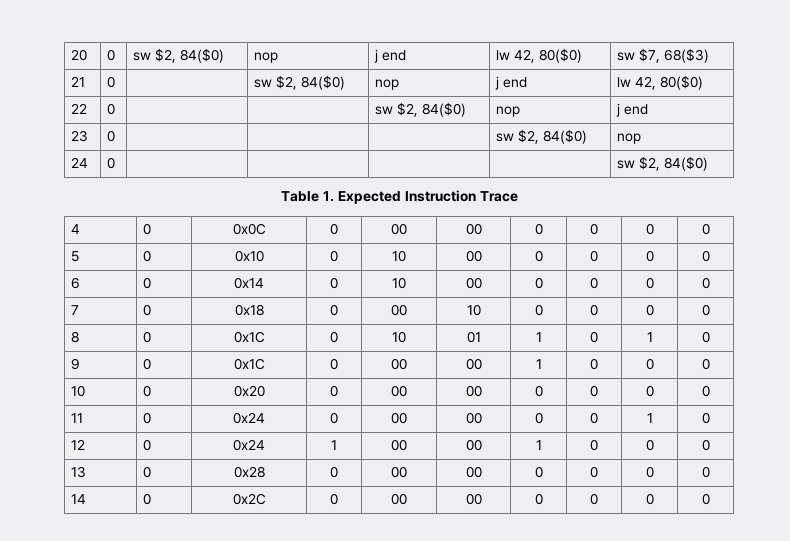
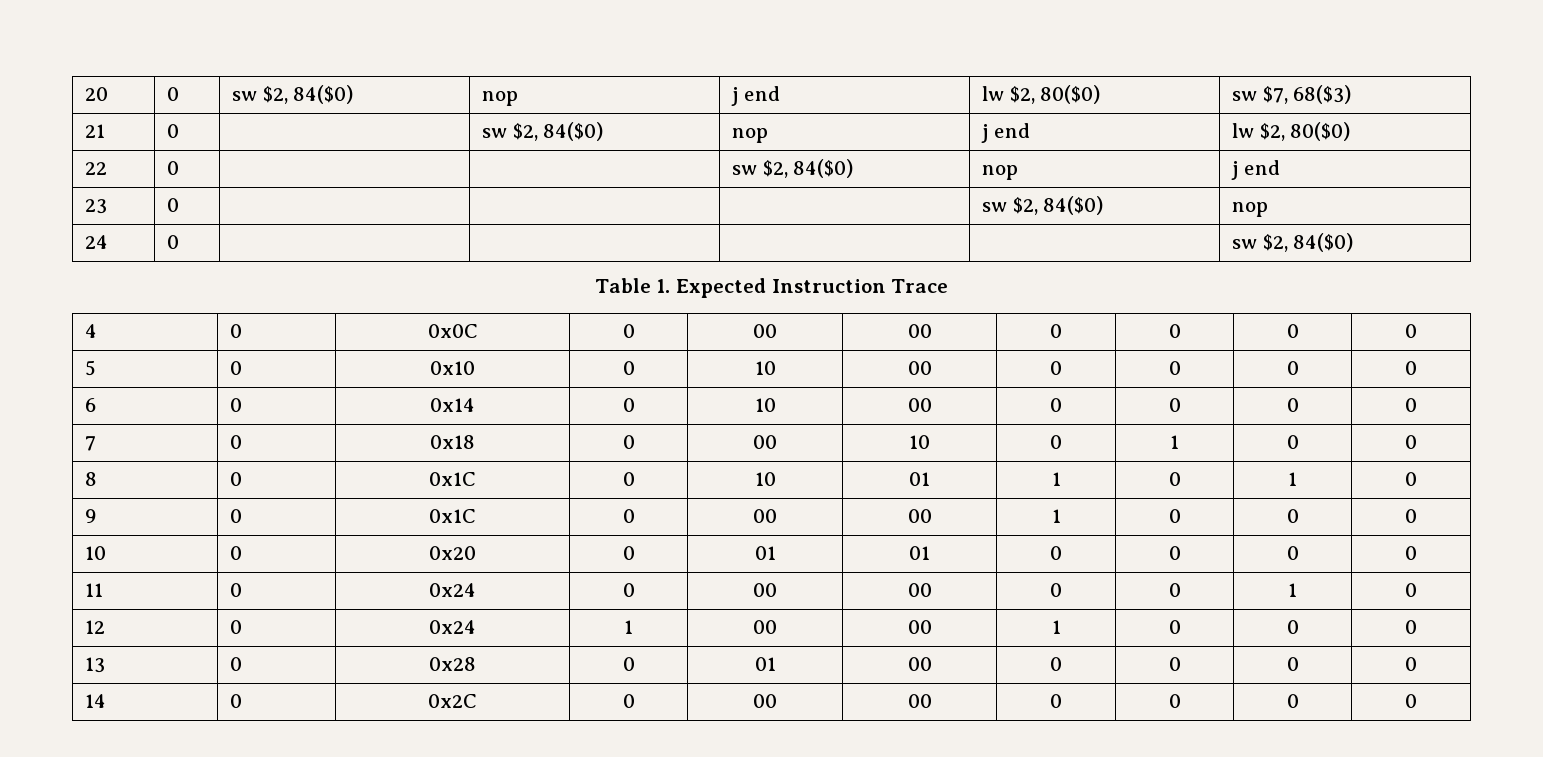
[514,49,536,63] 42, -> [1009,86,1035,104] $2,
[635,76,657,90] 42, -> [1259,123,1285,141] $2,
[590,304,598,316] 0 -> [1170,435,1179,449] 1
[391,385,407,397] [465,385,482,397] 00 | 00 -> [754,546,776,560] [909,546,930,560] 01 | 01
[391,466,407,478] 00 -> [754,657,776,671] 01

